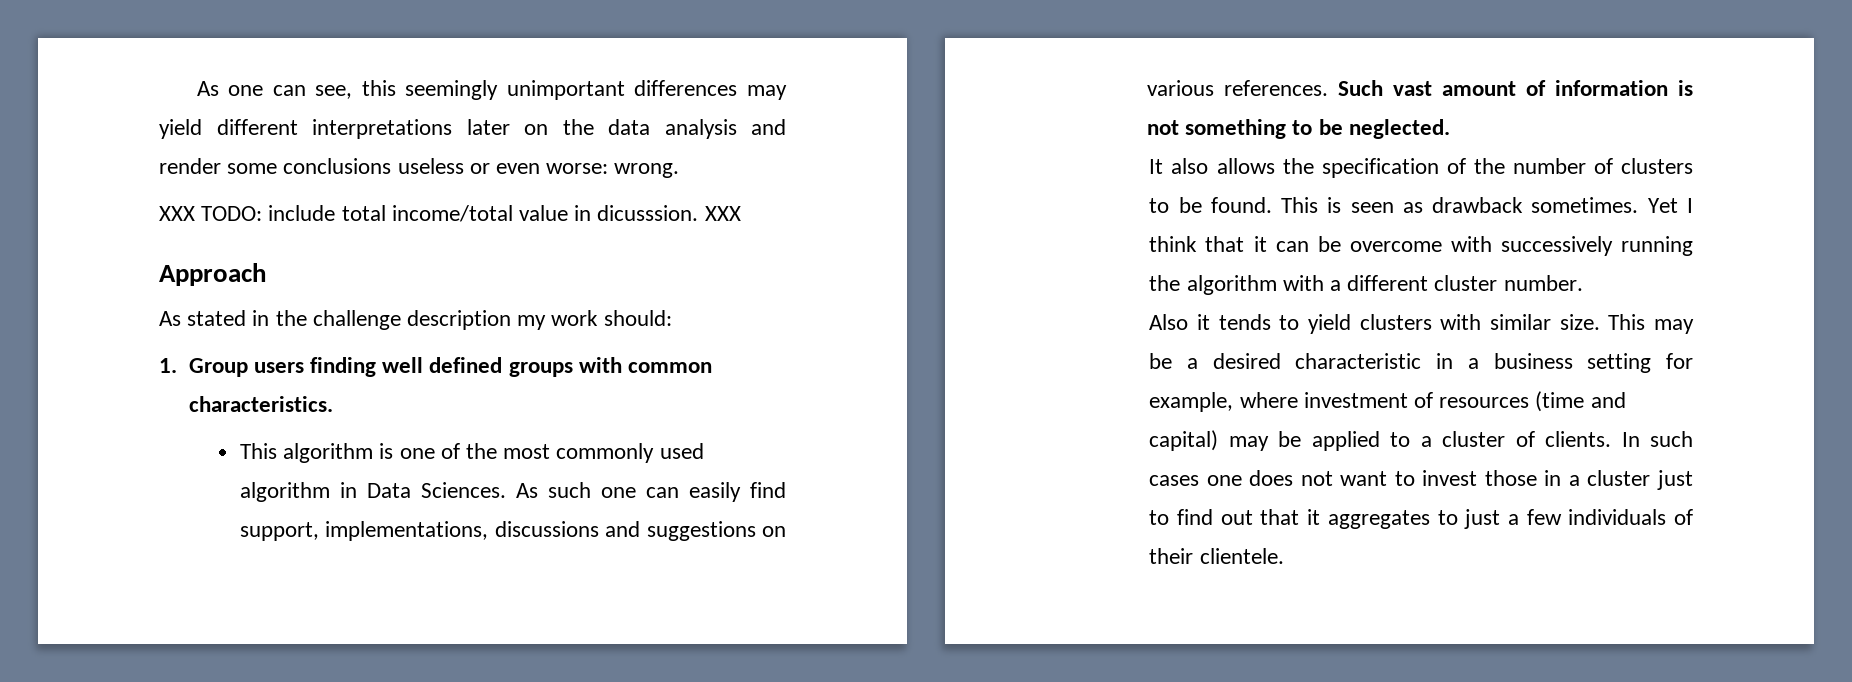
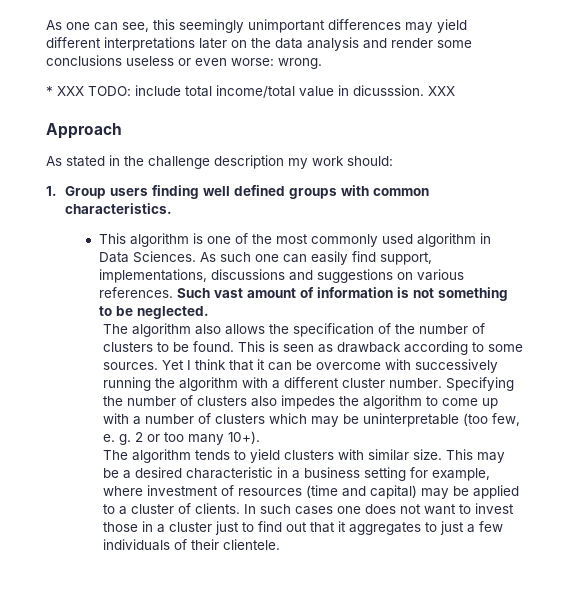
(680, 170) none -> [46,86,53,96] *
[1149,159,1164,174] It -> [102,323,191,337] The algorithm
[1531,197,1639,213] sometimes. -> [403,341,523,355] [102,362,158,370] according to some sources.
[1149,314,1211,330] // Also it -> [445,377,514,391] [102,395,498,409] [102,413,520,427] [102,431,260,445] [102,449,191,463] Specifying the number of clusters also impedes the algorithm to come up with a number of clusters which may be uninterpretable (too few, e. g. 2 or too many 10+). // The algorithm

